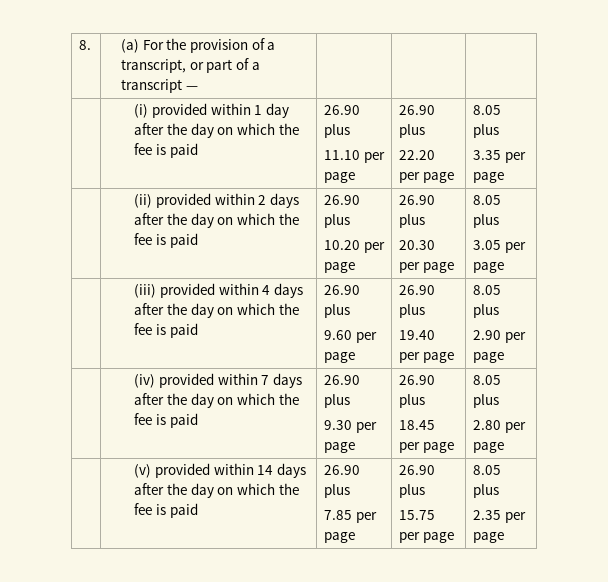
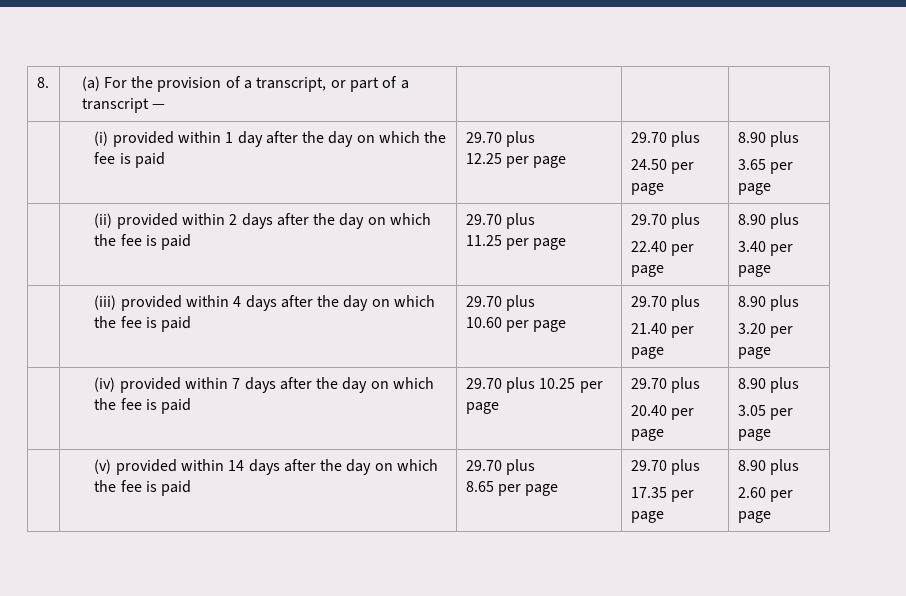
[324,105,361,115] [324,124,351,138] [324,150,385,163] [324,172,356,183] [399,105,436,115] [399,124,426,138] [399,150,436,160] [399,172,454,183] [473,105,502,115] [473,124,500,138] [473,150,502,160] 26.90 plus // 11.10 per page | 26.90 plus // 22.20 per page | 8.05 plus // 3.35 -> [465,131,536,147] [465,153,567,168] [630,131,701,147] [630,159,695,174] [630,183,664,195] [737,131,800,147] [737,159,766,170] 29.70 plus // 12.25 per page | 29.70 plus // 24.50 per page | 8.90 plus // 3.65
[324,195,361,205] [324,214,351,228] [324,240,385,253] [324,262,356,273] [399,195,436,205] [399,214,426,228] [399,240,436,250] [399,262,454,273] [473,195,502,205] [473,214,500,228] [473,240,502,250] 26.90 plus // 10.20 per page | 26.90 plus // 20.30 per page | 8.05 plus // 3.05 -> [465,213,536,229] [465,235,567,250] [630,213,701,229] [630,241,695,256] [630,265,664,277] [737,213,800,229] [737,241,766,252] 29.70 plus // 11.25 per page | 29.70 plus // 22.40 per page | 8.90 plus // 3.40
[324,285,361,295] [324,304,351,318] [324,330,377,343] [324,352,356,363] [399,285,436,295] [399,304,426,318] [399,330,436,340] [399,352,454,363] [473,285,502,295] [473,304,500,318] [473,330,502,340] 26.90 plus // 9.60 per page | 26.90 plus // 19.40 per page | 8.05 plus // 2.90 -> [465,295,536,311] [465,317,567,332] [630,295,701,311] [630,323,695,338] [630,347,664,359] [737,295,800,311] [737,323,766,334] 29.70 plus // 10.60 per page | 29.70 plus // 21.40 per page | 8.90 plus // 3.20
[324,375,361,385] [324,394,351,408] [324,420,377,433] [324,442,356,453] [399,375,436,385] [399,394,426,408] [399,420,436,430] [399,442,454,453] [473,375,502,385] [473,394,500,408] [473,420,502,430] 26.90 plus // 9.30 per page | 26.90 plus // 18.45 per page | 8.05 plus // 2.80 -> [465,377,603,393] [465,402,499,414] [630,377,701,393] [630,405,695,420] [630,429,664,441] [737,377,800,393] [737,405,766,416] 29.70 plus 10.25 per page | 29.70 plus // 20.40 per page | 8.90 plus // 3.05
[324,465,361,475] [324,484,351,498] [324,510,377,523] [324,532,356,543] [399,465,436,475] [399,484,426,498] [399,510,436,520] [399,532,454,543] [473,465,502,475] [473,484,500,498] [473,510,502,520] 26.90 plus // 7.85 per page | 26.90 plus // 15.75 per page | 8.05 plus // 2.35 -> [465,459,536,475] [465,481,559,496] [630,459,701,475] [630,487,695,502] [630,511,664,523] [737,459,800,475] [737,487,766,498] 29.70 plus // 8.65 per page | 29.70 plus // 17.35 per page | 8.90 plus // 2.60

